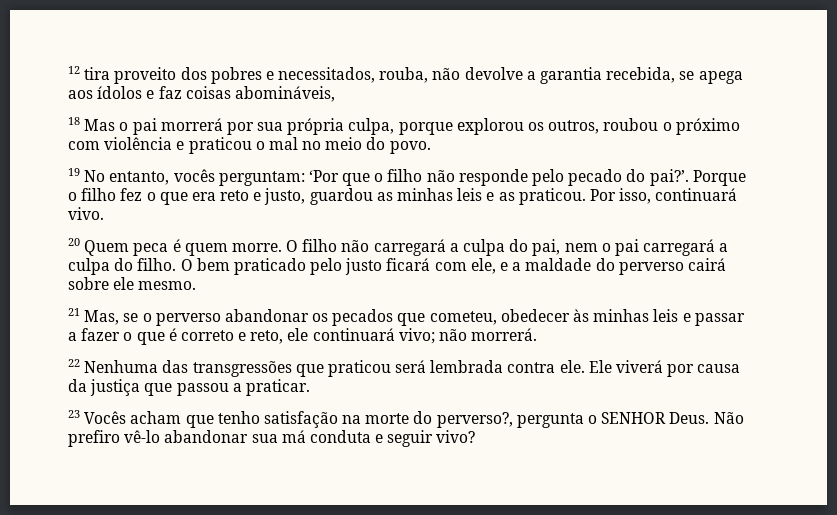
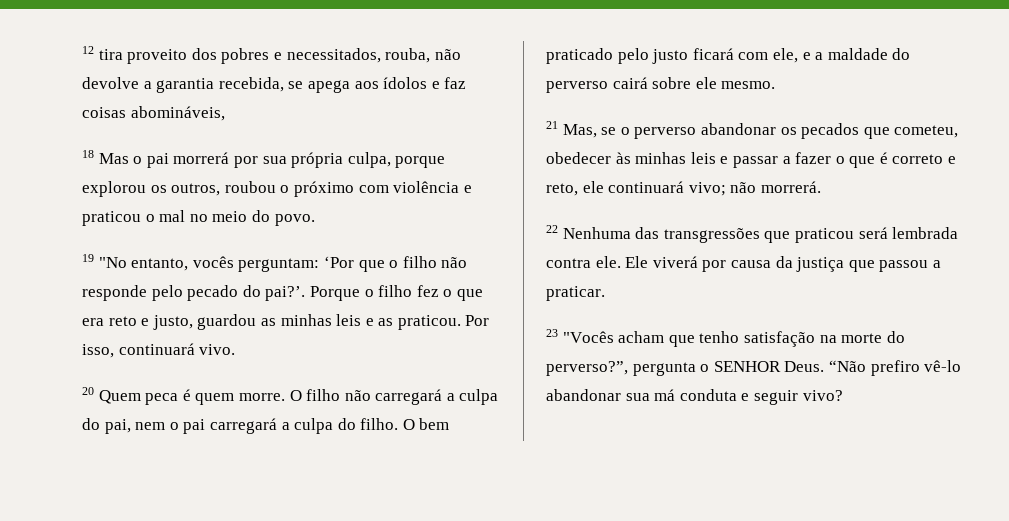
[84,170,106,182] No -> [98,257,127,268] "No
[84,411,127,424] Vocês -> [562,331,614,343] "Vocês
[436,412,513,428] perverso?, -> [546,361,628,376] perverso?”,
[713,412,744,424] Não -> [828,360,866,372] “Não

